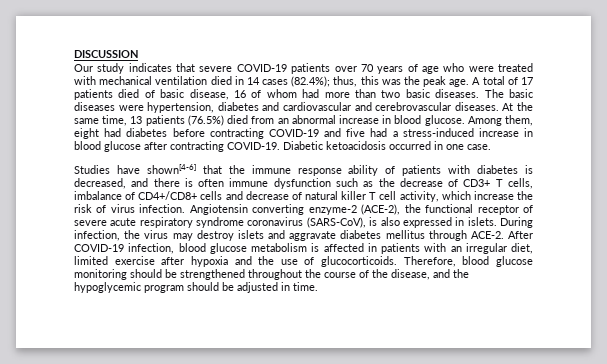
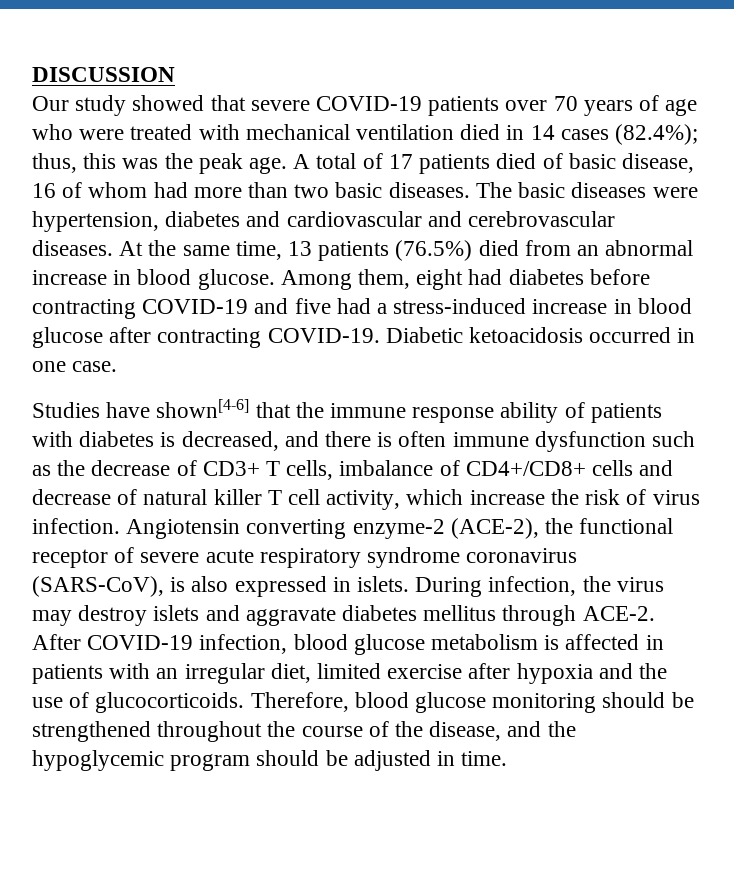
[128,63,172,72] indicates -> [132,95,205,111] showed

